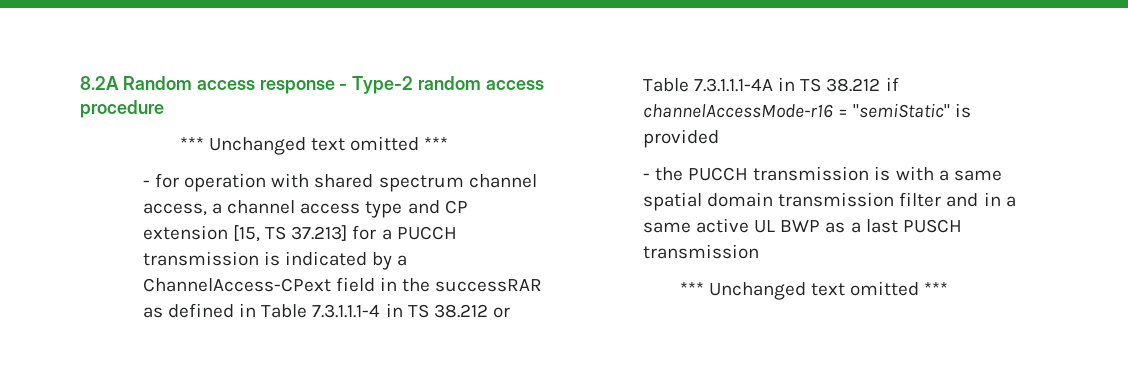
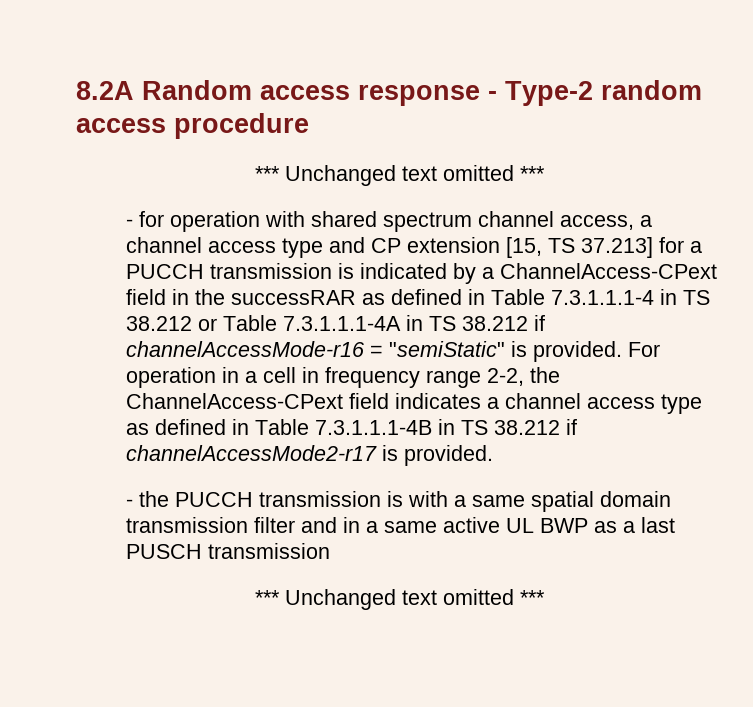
[642,129,719,148] provided -> [532,341,660,362] [125,367,560,388] [125,393,702,414] [125,419,577,435] [125,445,493,466] provided. For operation in a cell in frequency range 2-2, the ChannelAccess-CPext field indicates a channel access type as defined in Table 7.3.1.1.1-4B in TS 38.212 if channelAccessMode2-r17 is provided.

